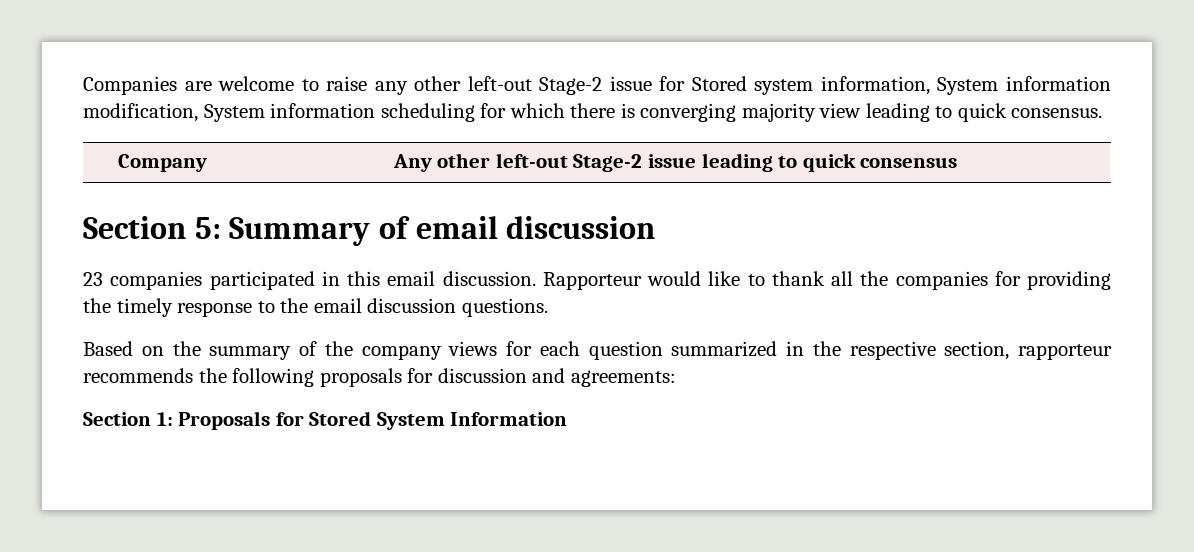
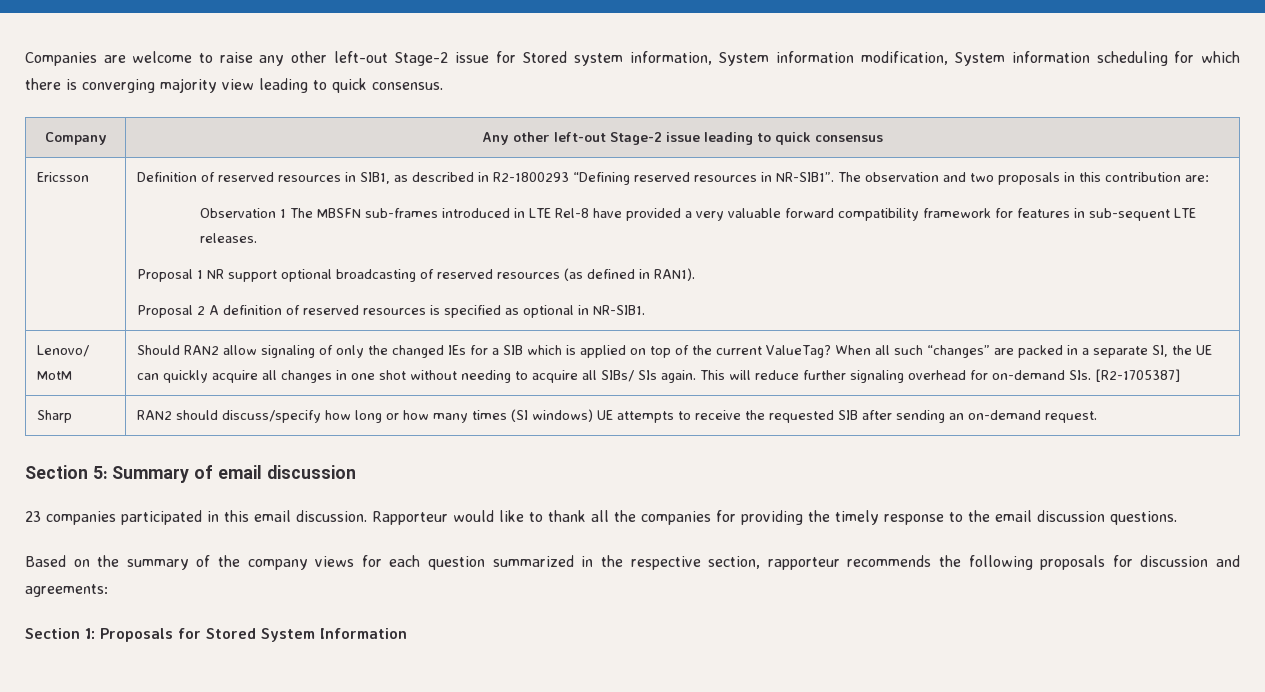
(958, 162) none -> [37,172,90,182] [137,172,1210,185] [199,208,1196,221] [199,233,257,243] [137,268,696,282] [137,305,646,318] [37,345,90,357] [37,371,73,380] [137,345,1213,358] [137,369,1181,383] [37,410,73,423] [137,409,1098,423] // Ericsson | Definition of reserved resources in SIB1, as described in R2-1800293 “Defining reserved resources in NR-SIB1”. The observation and two proposals in this contribution are: // Observation 1 The MBSFN sub-frames introduced in LTE Rel-8 have provided a very valuable forward compatibility framework for features in sub-sequent LTE releases. // Proposal 1 NR support optional broadcasting of reserved resources (as defined in RAN1). // Proposal 2 A definition of reserved resources is specified as optional in NR-SIB1. // Lenovo/ MotM | Should RAN2 allow signaling of only the changed IEs for a SIB which is applied on top of the current ValueTag? When all such “changes” are packed in a separate SI, the UE can quickly acquire all changes in one shot without needing to acquire all SIBs/ SIs again. This will reduce further signaling overhead for on-demand SIs. [R2-1705387] // Sharp | RAN2 should discuss/specify how long or how many times (SI windows) UE attempts to receive the requested SIB after sending an on-demand request.

